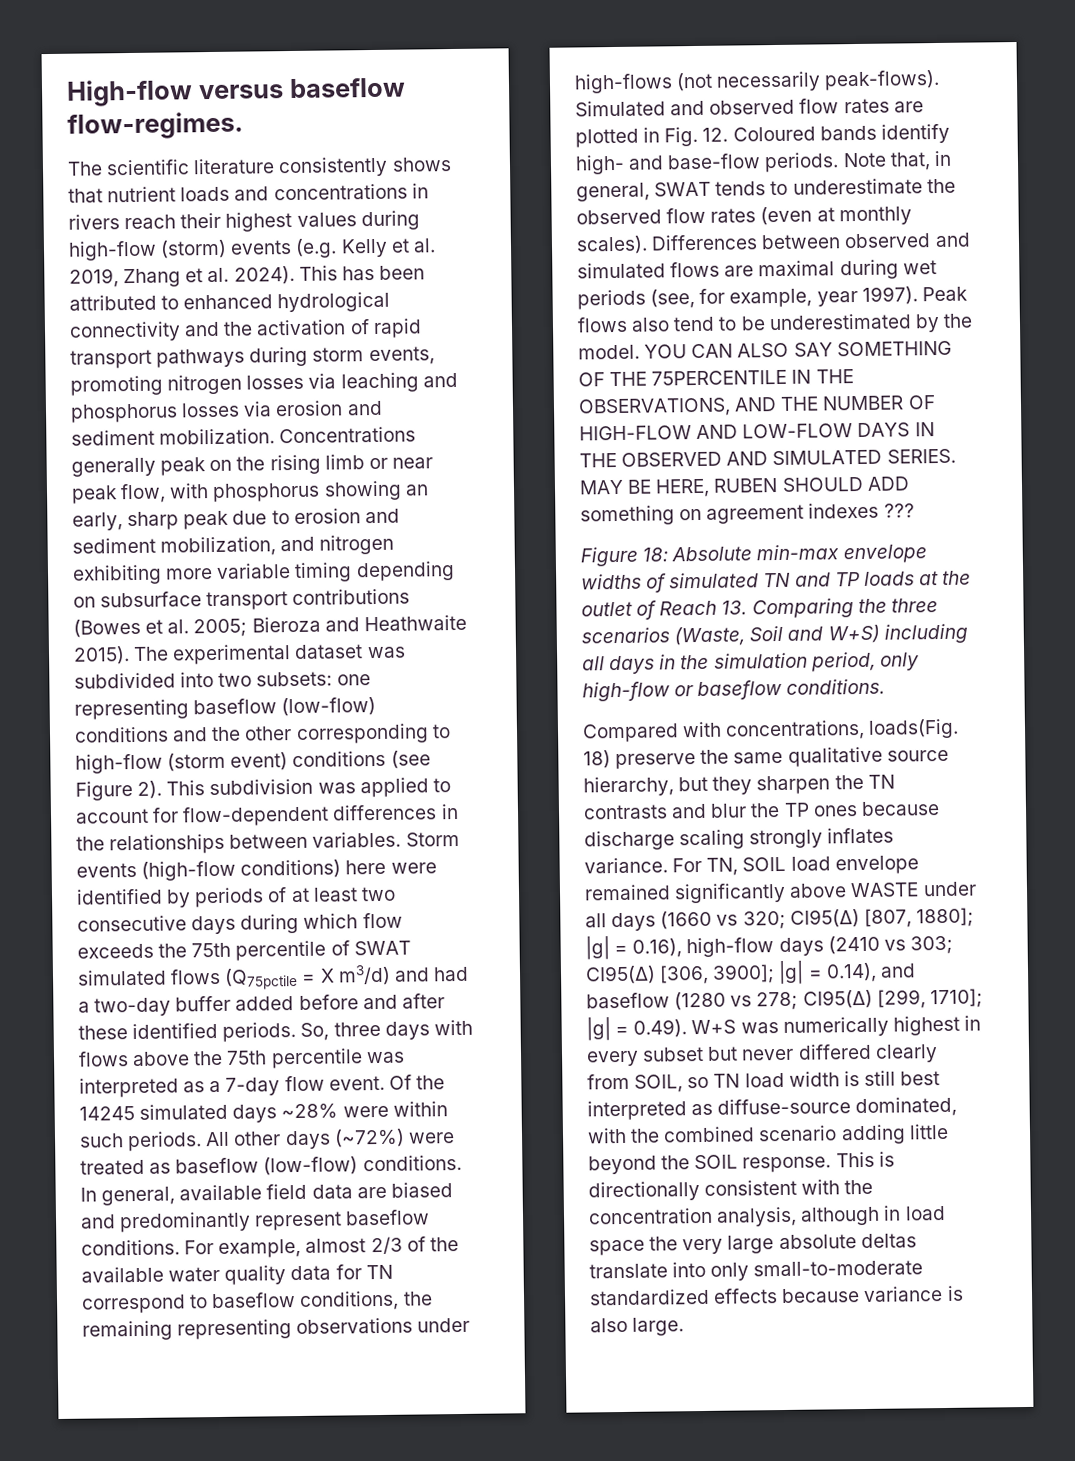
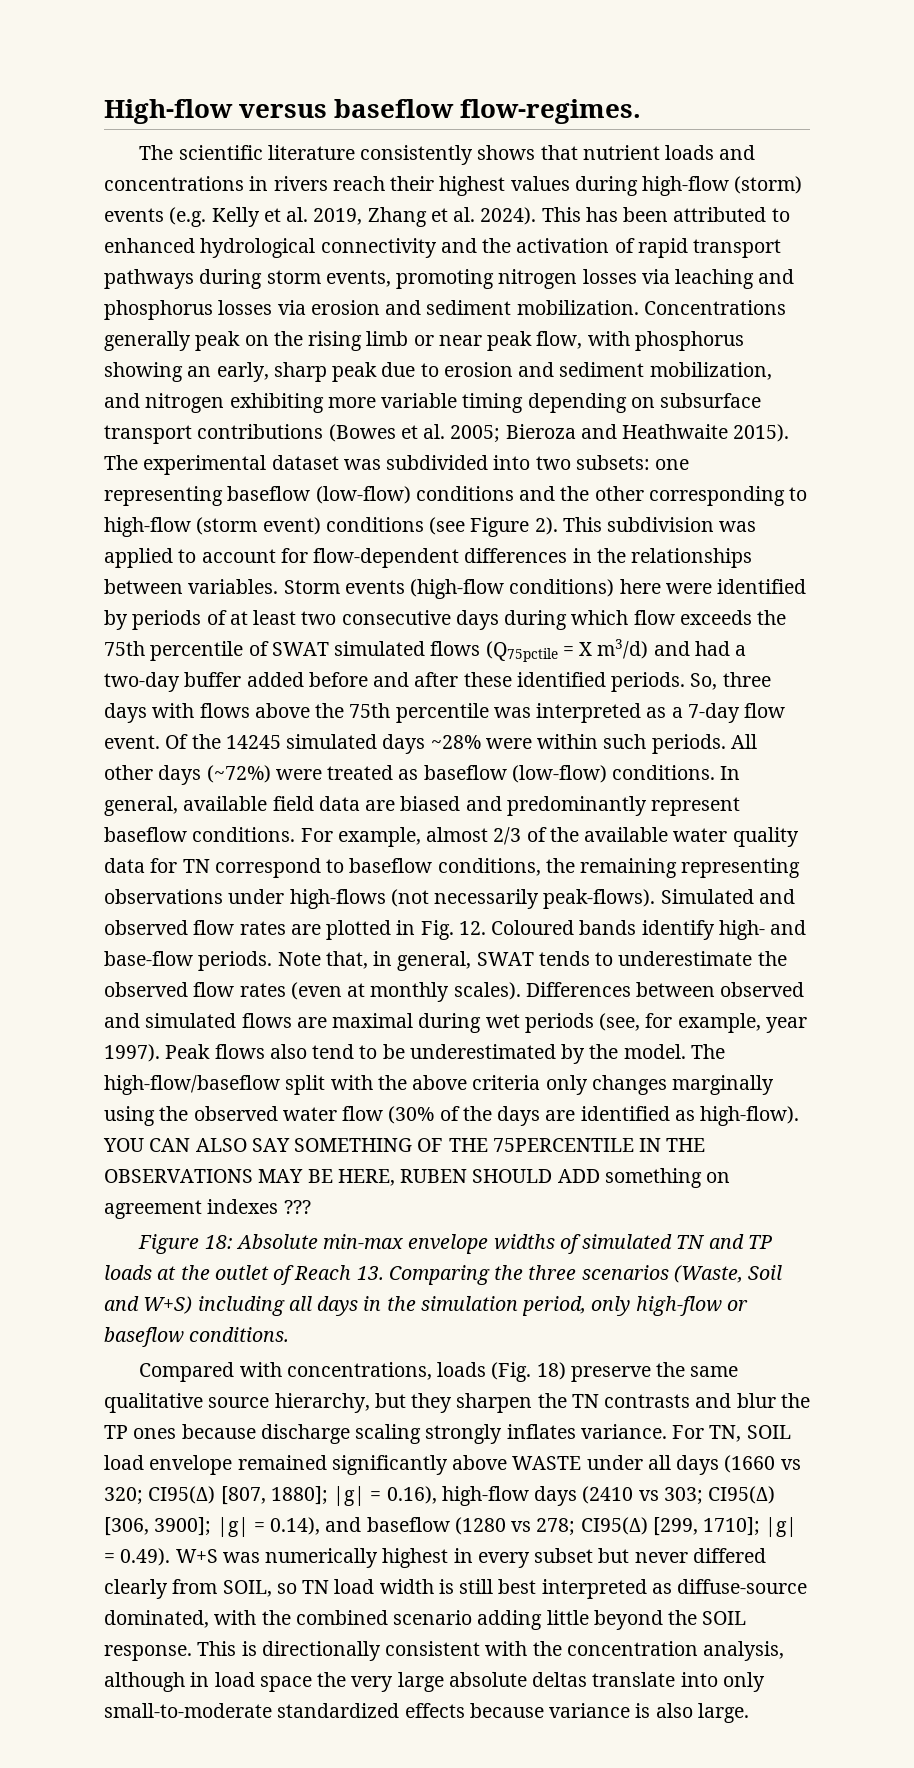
(640, 352) none -> [690,1044,725,1059] [104,1075,775,1095] [104,1106,800,1126] The high-flow/baseflow split with the above criteria only changes marginally using the observed water flow (30% of the days are identified as high-flow).
[578,395,936,418] [579,422,935,441] [579,448,956,468] OBSERVATIONS, AND THE NUMBER OF HIGH-FLOW AND LOW-FLOW DAYS IN THE OBSERVED AND SIMULATED SERIES. -> [104,1169,253,1183] OBSERVATIONS
[868,718,960,739] loads(Fig. -> [437,1362,532,1382] loads (Fig.

